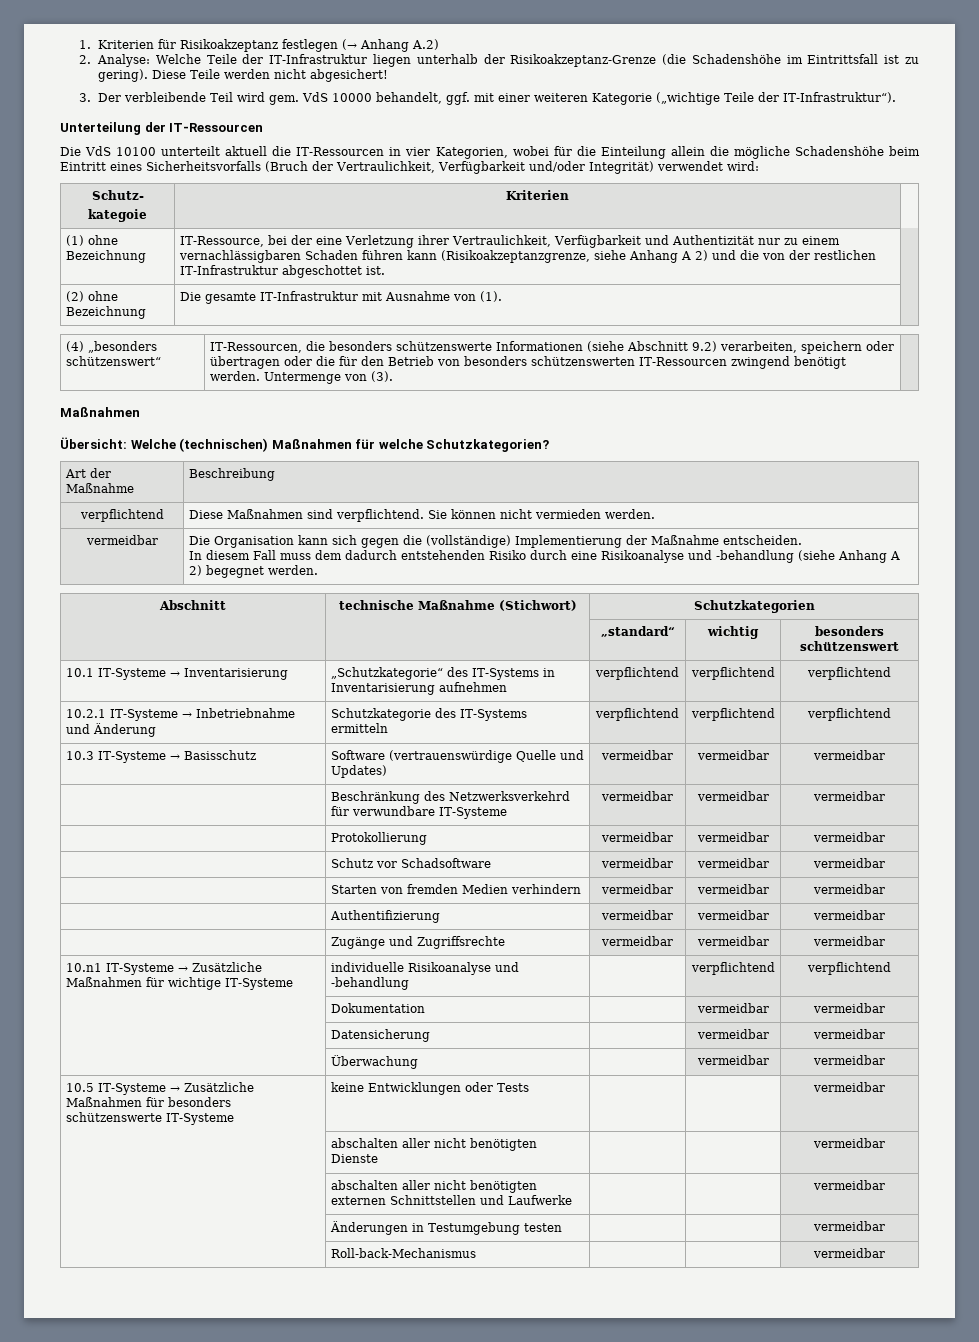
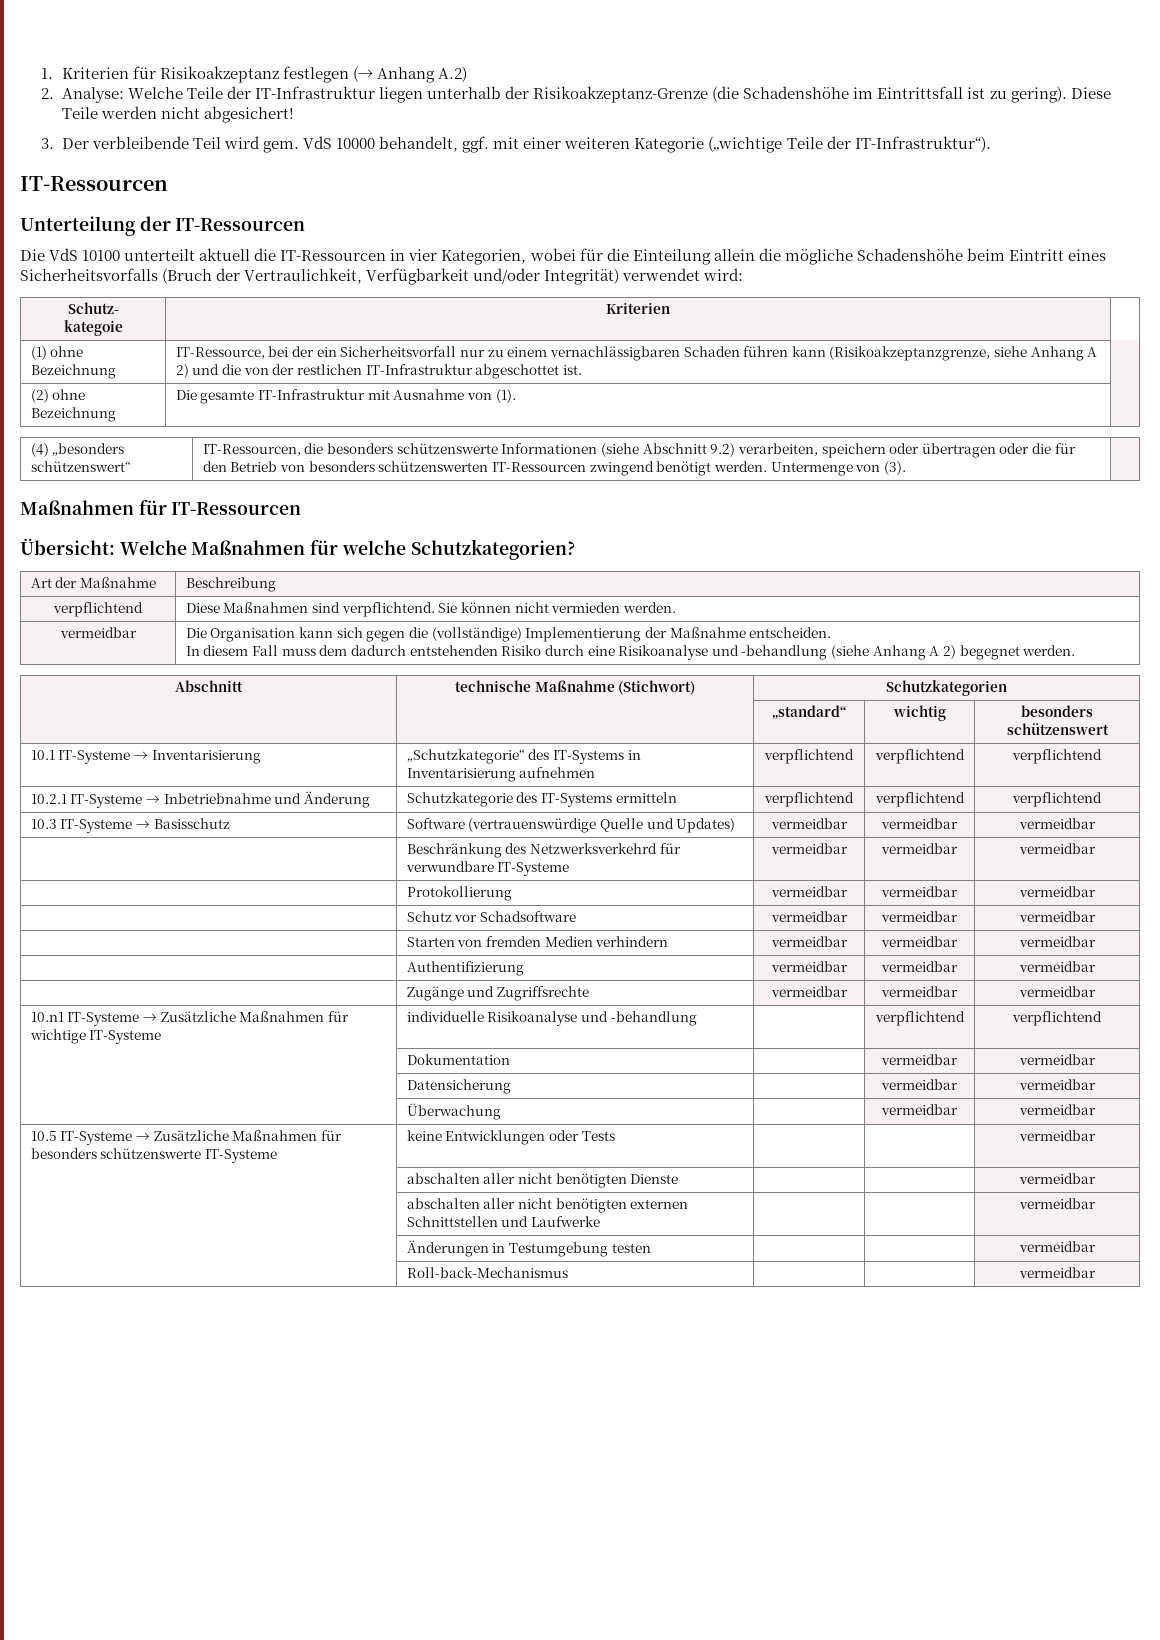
(897, 97) none -> [20,176,168,191] // IT-Ressourcen
[315,235,754,248] eine Verletzung ihrer Vertraulichkeit, Verfügbarkeit und Authentizität -> [316,346,457,357] ein Sicherheitsvorfall
(140, 412) none -> [138,499,302,515] für IT-Ressourcen
[179,438,269,452] (technischen) -> (187, 547) none

